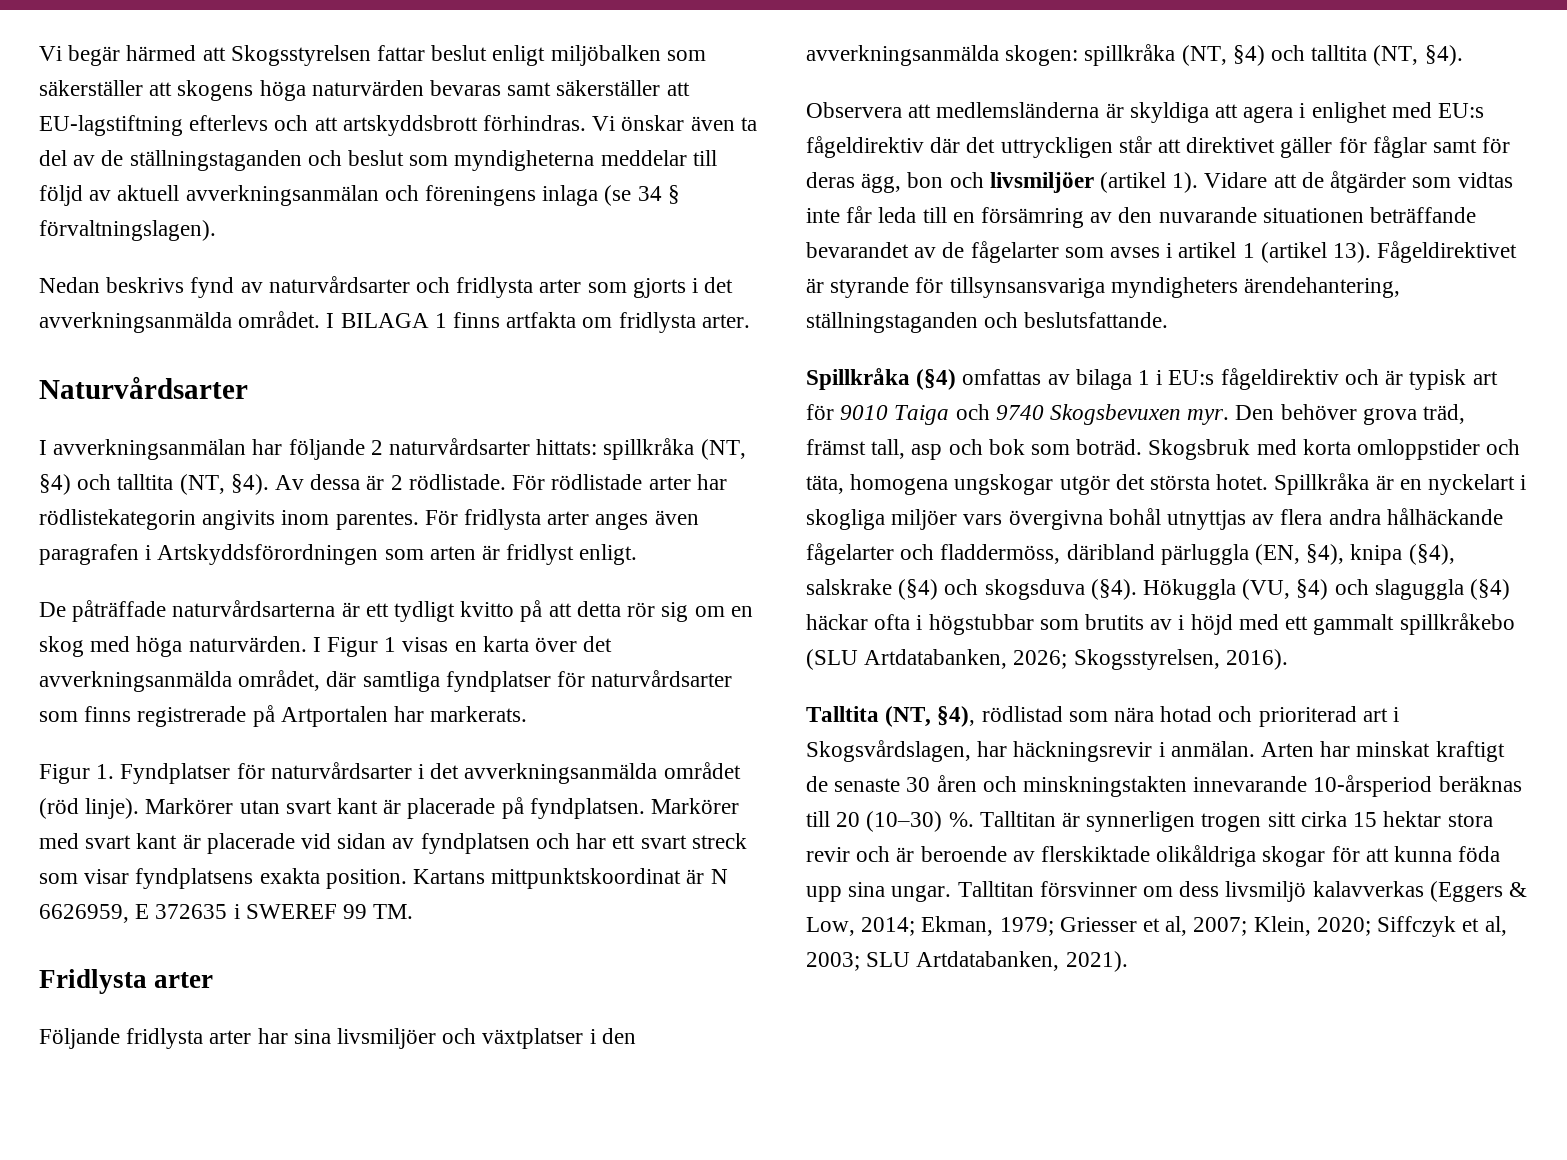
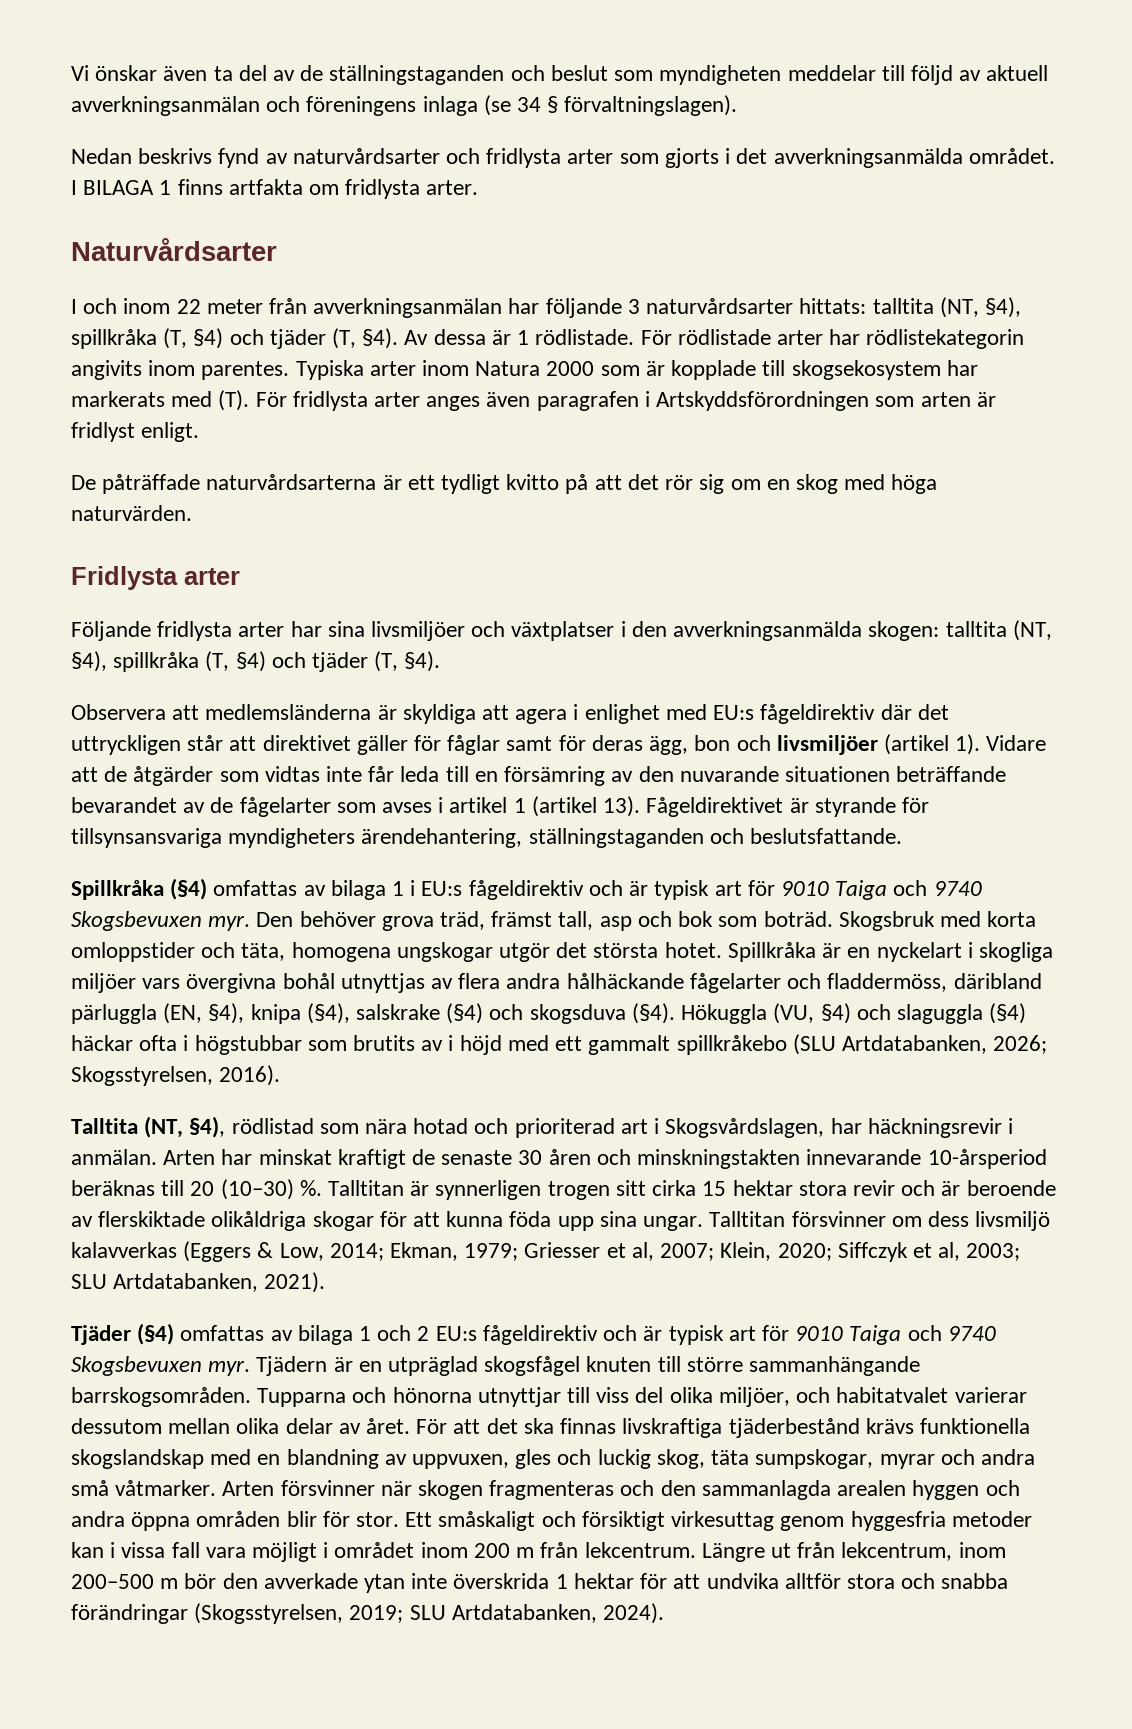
[39,45,706,66] [39,80,690,101] [39,115,616,136] Vi begär härmed att Skogsstyrelsen fattar beslut enligt miljöbalken som säkerställer att skogens höga naturvärden bevaras samt säkerställer att EU-lagstiftning efterlevs och att artskyddsbrott förhindras. Vi -> [71,65,89,81] Vi
[454,150,595,171] myndigheterna -> [659,65,782,85] myndigheten
(47, 447) none -> [83,298,308,314] och inom 22 meter från
[370,440,383,455] 2 -> [627,299,640,314] 3
[603,438,746,460] [39,474,225,495] spillkråka (NT, §4) och talltita (NT, -> [872,297,1021,318] [71,328,357,349] talltita (NT, §4), spillkråka (T, §4) och tjäder (T,
[390,475,403,490] 2 -> [517,330,530,345] 1
(419, 520) none -> [295,360,978,380] [71,390,250,411] Typiska arter inom Natura 2000 som är kopplade till skogsekosystem har markerats med (T).
[576,601,621,617] detta -> [627,474,659,490] det
[312,636,613,657] [39,670,733,692] [39,705,528,727] [39,762,741,784] [39,797,740,819] [39,833,747,854] [39,868,728,889] [39,904,414,923] I Figur 1 visas en karta över det avverkningsanmälda området, där samtliga fyndplatser för naturvårdsarter som finns registrerade på Artportalen har markerats. // Figur 1. Fyndplatser för naturvårdsarter i det avverkningsanmälda området (röd linje). Markörer utan svart kant är placerade på fyndplatsen. Markörer med svart kant är placerade vid sidan av fyndplatsen och har ett svart streck som visar fyndplatsens exakta position. Kartans mittpunktskoordinat är N 6626959, E 372635 i SWEREF 99 TM. -> (192, 513) none
[1084,44,1419,66] spillkråka (NT, §4) och talltita (NT, -> [945,620,1052,641] [71,651,399,672] talltita (NT, §4), spillkråka (T, §4) och tjäder (T,
(1128, 961) none -> [71,1323,996,1345] [71,1356,921,1376] [71,1387,1027,1407] [71,1418,1030,1438] [71,1449,1035,1469] [71,1480,1020,1500] [71,1511,1032,1531] [71,1542,1006,1562] [71,1573,1009,1593] [71,1603,665,1624] // Tjäder (§4) omfattas av bilaga 1 och 2 EU:s fågeldirektiv och är typisk art för 9010 Taiga och 9740 Skogsbevuxen myr. Tjädern är en utpräglad skogsfågel knuten till större sammanhängande barrskogsområden. Tupparna och hönorna utnyttjar till viss del olika miljöer, och habitatvalet varierar dessutom mellan olika delar av året. För att det ska finnas livskraftiga tjäderbestånd krävs funktionella skogslandskap med en blandning av uppvuxen, gles och luckig skog, täta sumpskogar, myrar och andra små våtmarker. Arten försvinner när skogen fragmenteras och den sammanlagda arealen hyggen och andra öppna områden blir för stor. Ett småskaligt och försiktigt virkesuttag genom hyggesfria metoder kan i vissa fall vara möjligt i området inom 200 m från lekcentrum. Längre ut från lekcentrum, inom 200–500 m bör den avverkade ytan inte överskrida 1 hektar för att undvika alltför stora och snabba förändringar (Skogsstyrelsen, 2019; SLU Artdatabanken, 2024).

